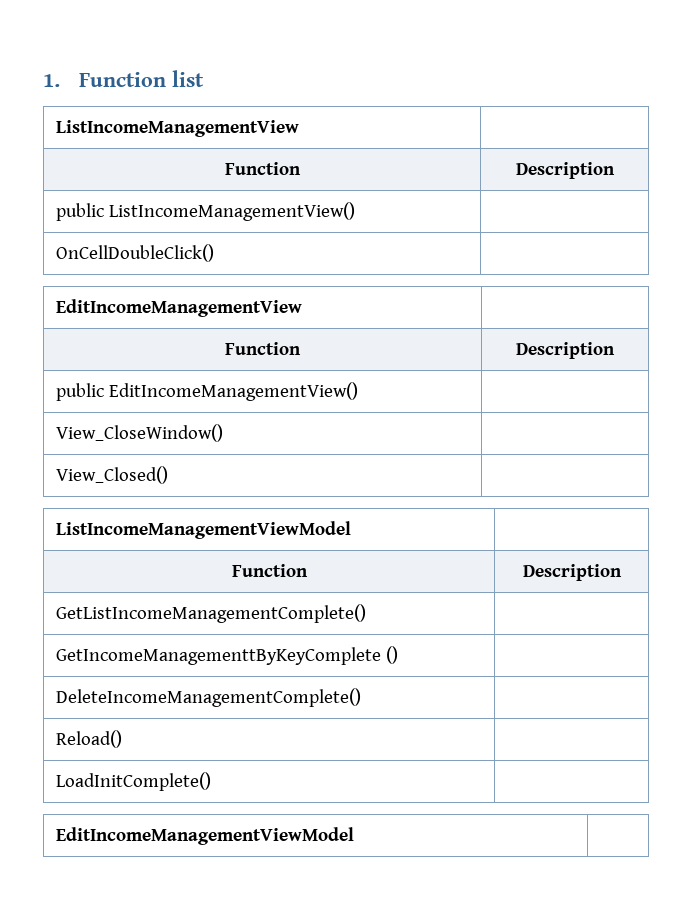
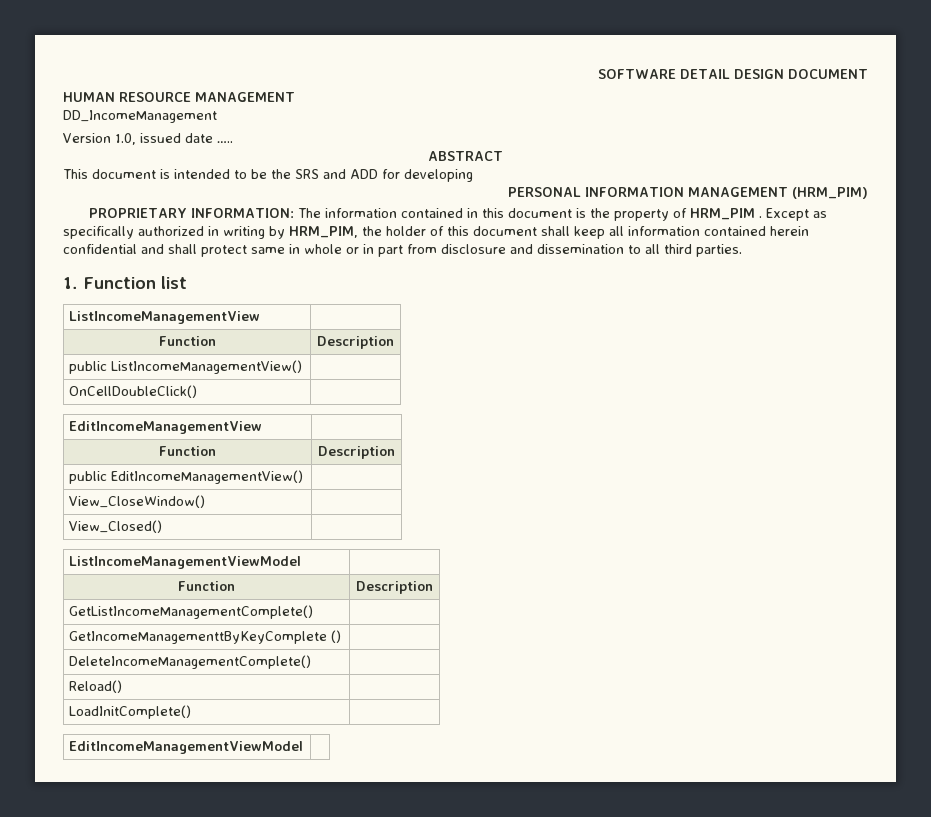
(43, 80) none -> [598,69,868,79] [63,92,295,102] [63,110,217,123] [63,133,233,145] [428,151,503,161] [63,169,473,182] [508,187,868,199] [88,208,827,221] [63,226,809,239] [63,244,742,257] SOFTWARE DETAIL DESIGN DOCUMENT // HUMAN RESOURCE MANAGEMENT // DD_IncomeManagement // Version 1.0, issued date ….. // ABSTRACT // This document is intended to be the SRS and ADD for developing // PERSONAL INFORMATION MANAGEMENT (HRM_PIM) // PROPRIETARY INFORMATION: The information contained in this document is the property of HRM_PIM . Except as specifically authorized in writing by HRM_PIM, the holder of this document shall keep all information contained herein confidential and shall protect same in whole or in part from disclosure and dissemination to all third parties. //

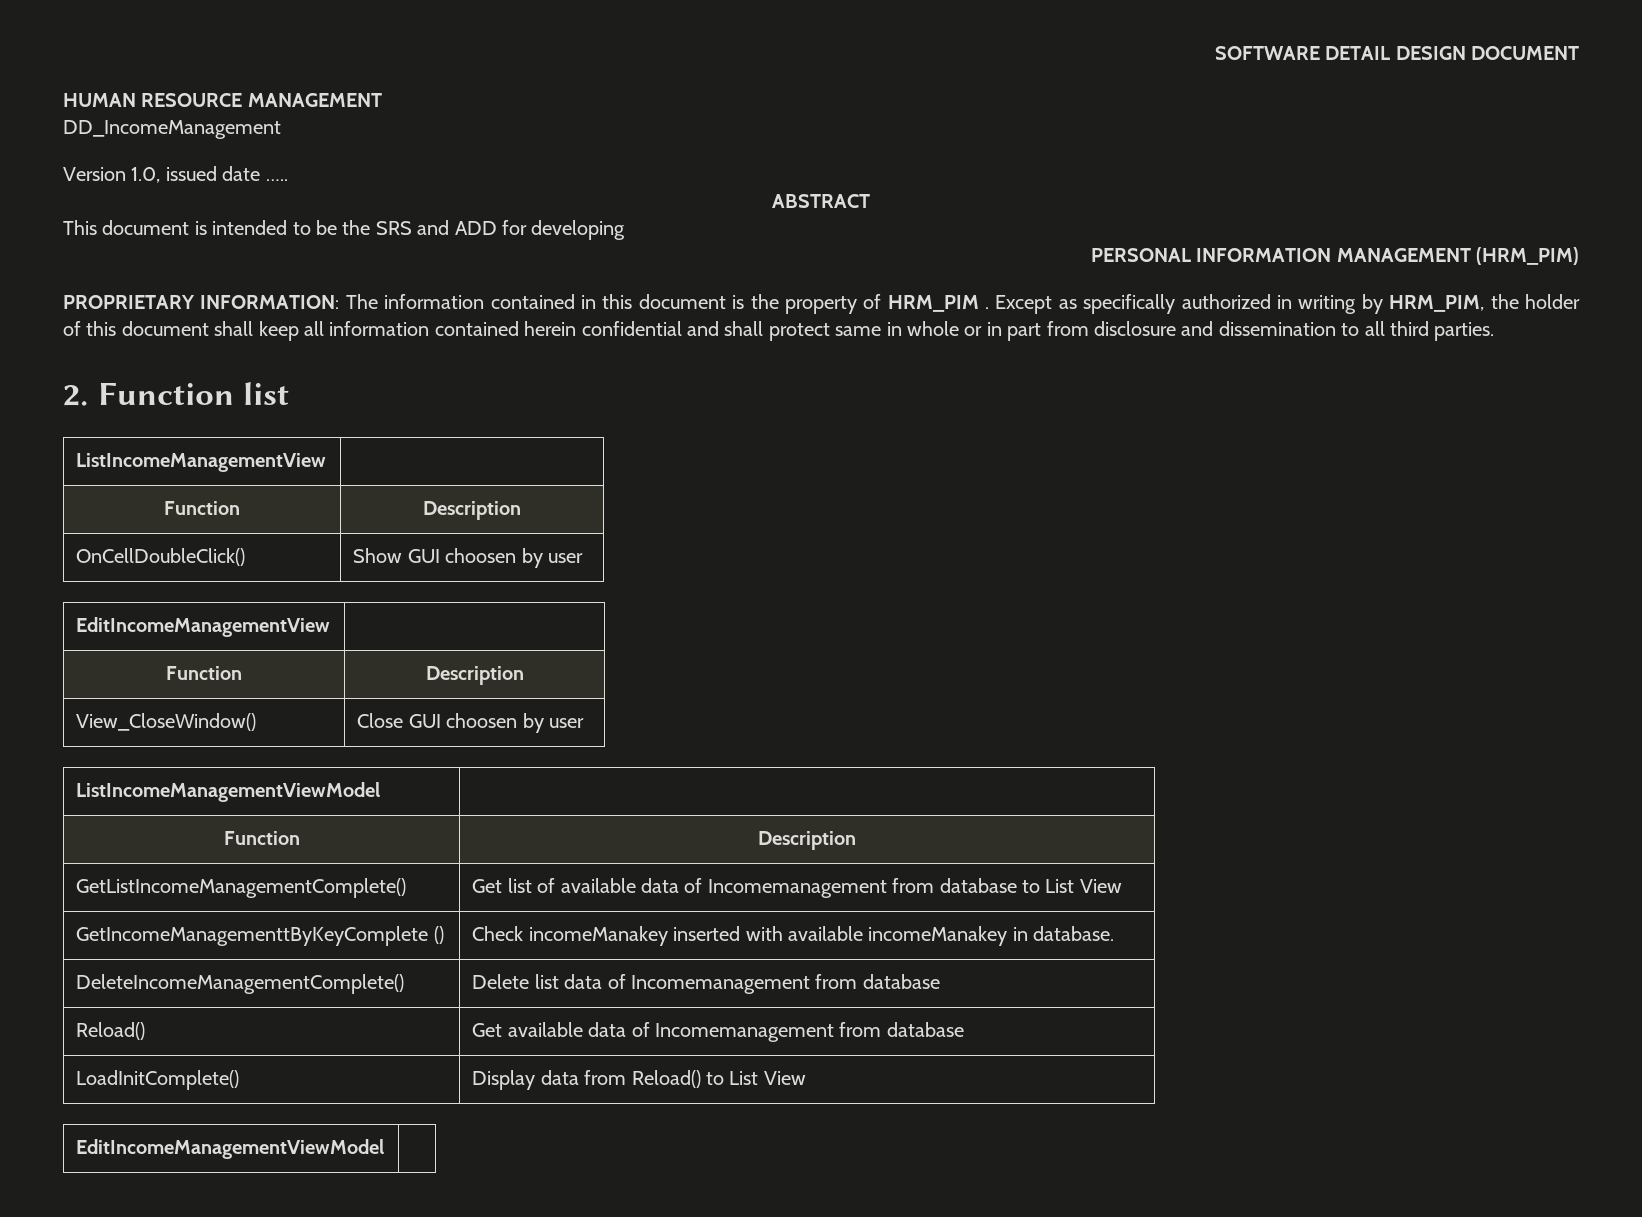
[63,277,77,289] 1. -> [63,385,88,406] 2.
[69,360,303,374] // public ListIncomeManagementView() | -> (521, 510) none
(198, 391) none -> [353,548,583,568] Show GUI choosen by user
[69,470,304,484] // public EditIncomeManagementView() | -> (524, 675) none
[69,520,163,533] // View_Closed() | -> [357,713,584,733] Close GUI choosen by user
[69,630,342,644] [69,655,312,669] [69,680,123,693] [69,705,192,719] // GetIncomeManagementtByKeyComplete () | // DeleteIncomeManagementComplete() | // Reload() | // LoadInitComplete() | -> [472,878,1122,898] [76,926,444,946] [472,926,1115,946] [76,974,405,994] [472,974,940,994] [76,1022,146,1040] [472,1022,964,1042] [76,1070,240,1090] [472,1070,806,1090] Get list of available data of Incomemanagement from database to List View // GetIncomeManagementtByKeyComplete () | Check incomeManakey inserted with available incomeManakey in database. // DeleteIncomeManagementComplete() | Delete list data of Incomemanagement from database // Reload() | Get available data of Incomemanagement from database // LoadInitComplete() | Display data from Reload() to List View

